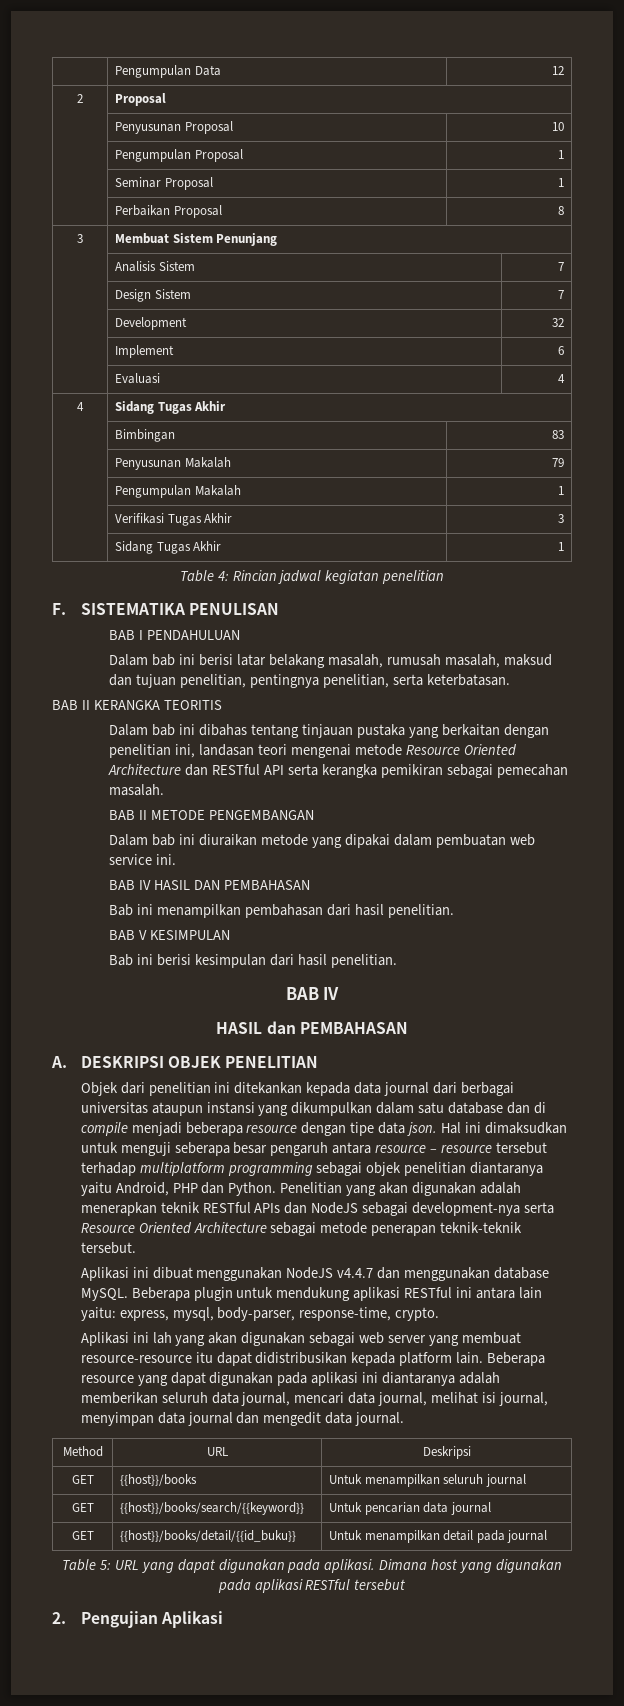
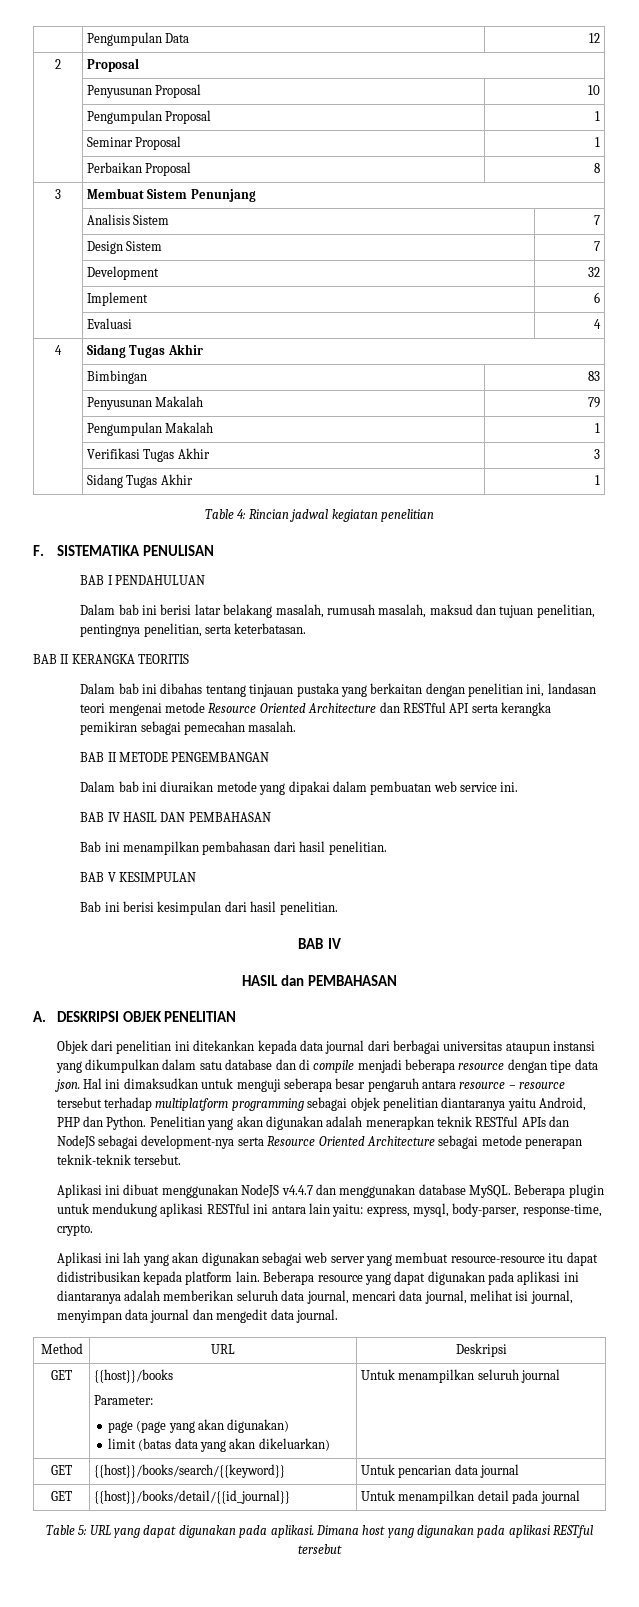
(198, 1480) none -> [94,1395,154,1405] [107,1419,290,1433] [107,1438,330,1452] // Parameter: // page (page yang akan digunakan) // limit (batas data yang akan dikeluarkan)
[120,1530,297,1542] {{host}}/books/detail/{{id_buku}} -> [94,1490,291,1504] {{host}}/books/detail/{{id_journal}}
[52,1611,223,1628] // 2. Pengujian Aplikasi -> (342, 1549) none

